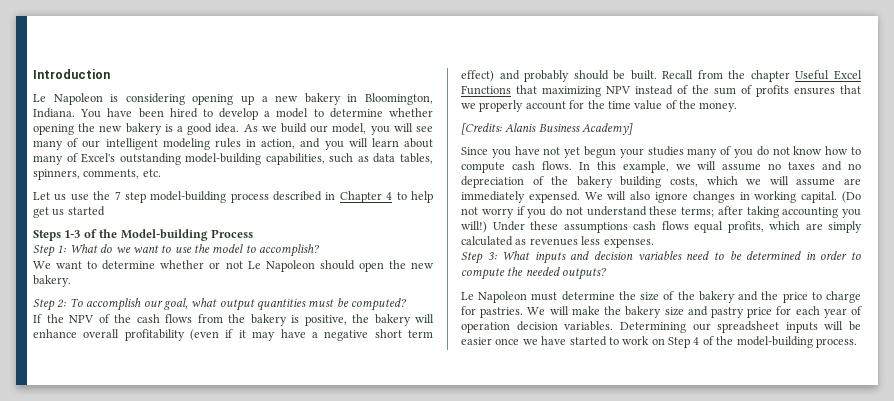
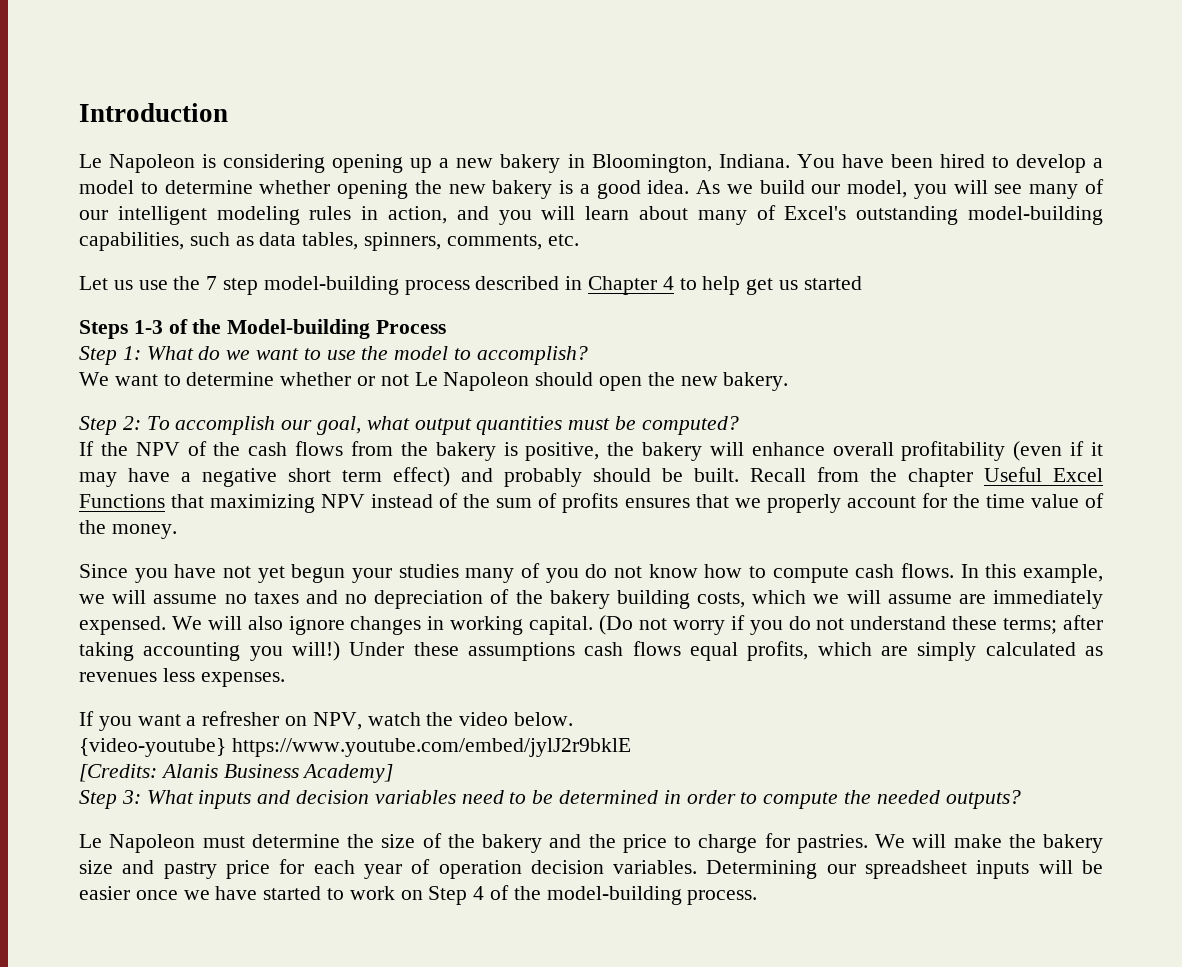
[461,123,634,135] // [Credits: Alanis Business Academy] -> (177, 531) none
(654, 243) none -> [79,711,574,731] [79,738,631,757] [79,764,394,783] // If you want a refresher on NPV, watch the video below. // {video-youtube} https://www.youtube.com/embed/jylJ2r9bklE // [Credits: Alanis Business Academy]

